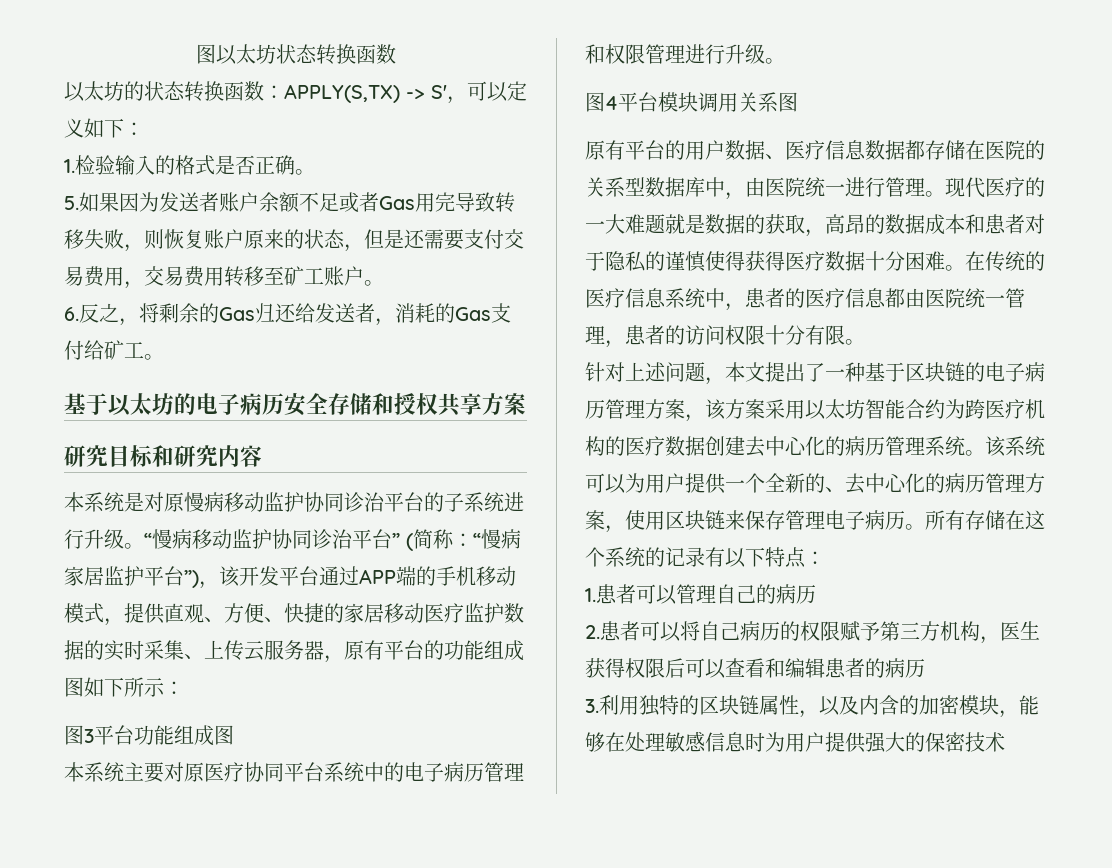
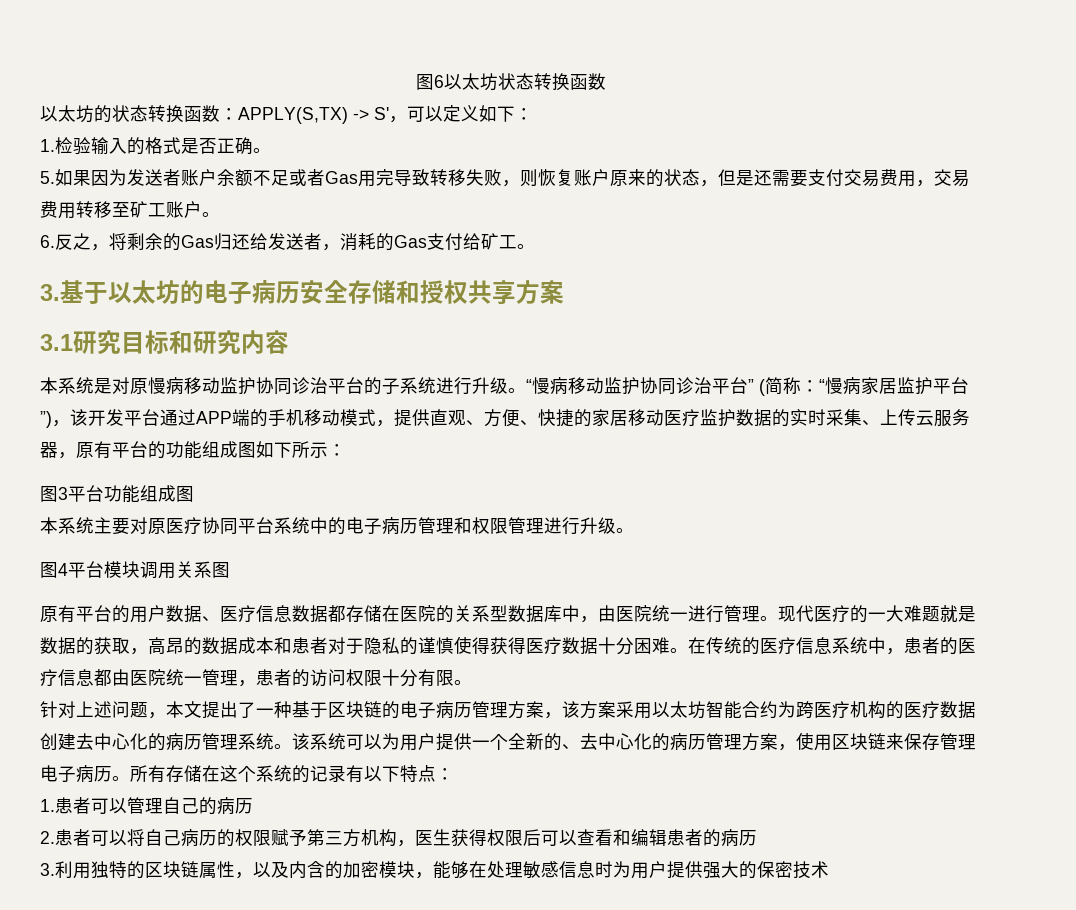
[195,44,216,64] 图 -> [416,74,444,90] 图6
(164, 357) none -> [40,284,60,301] 3.
(526, 404) none -> [40,334,73,351] 3.1

